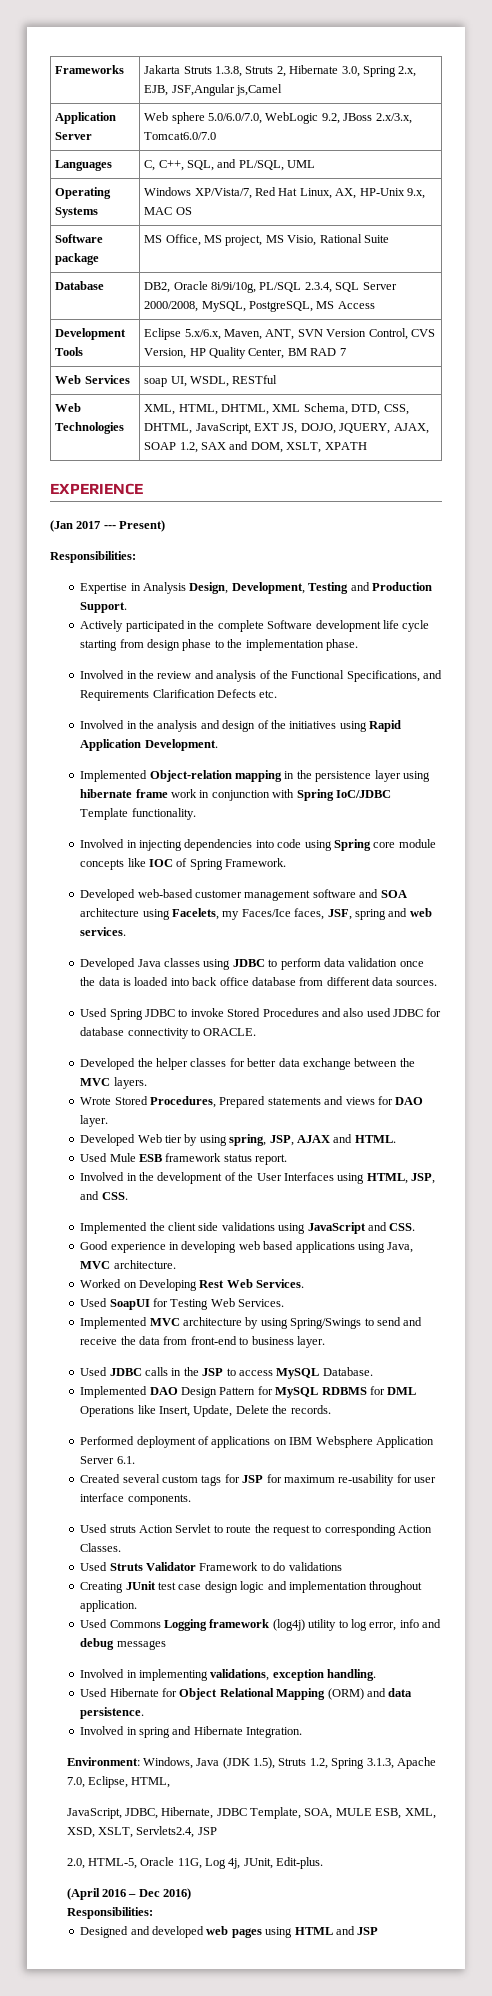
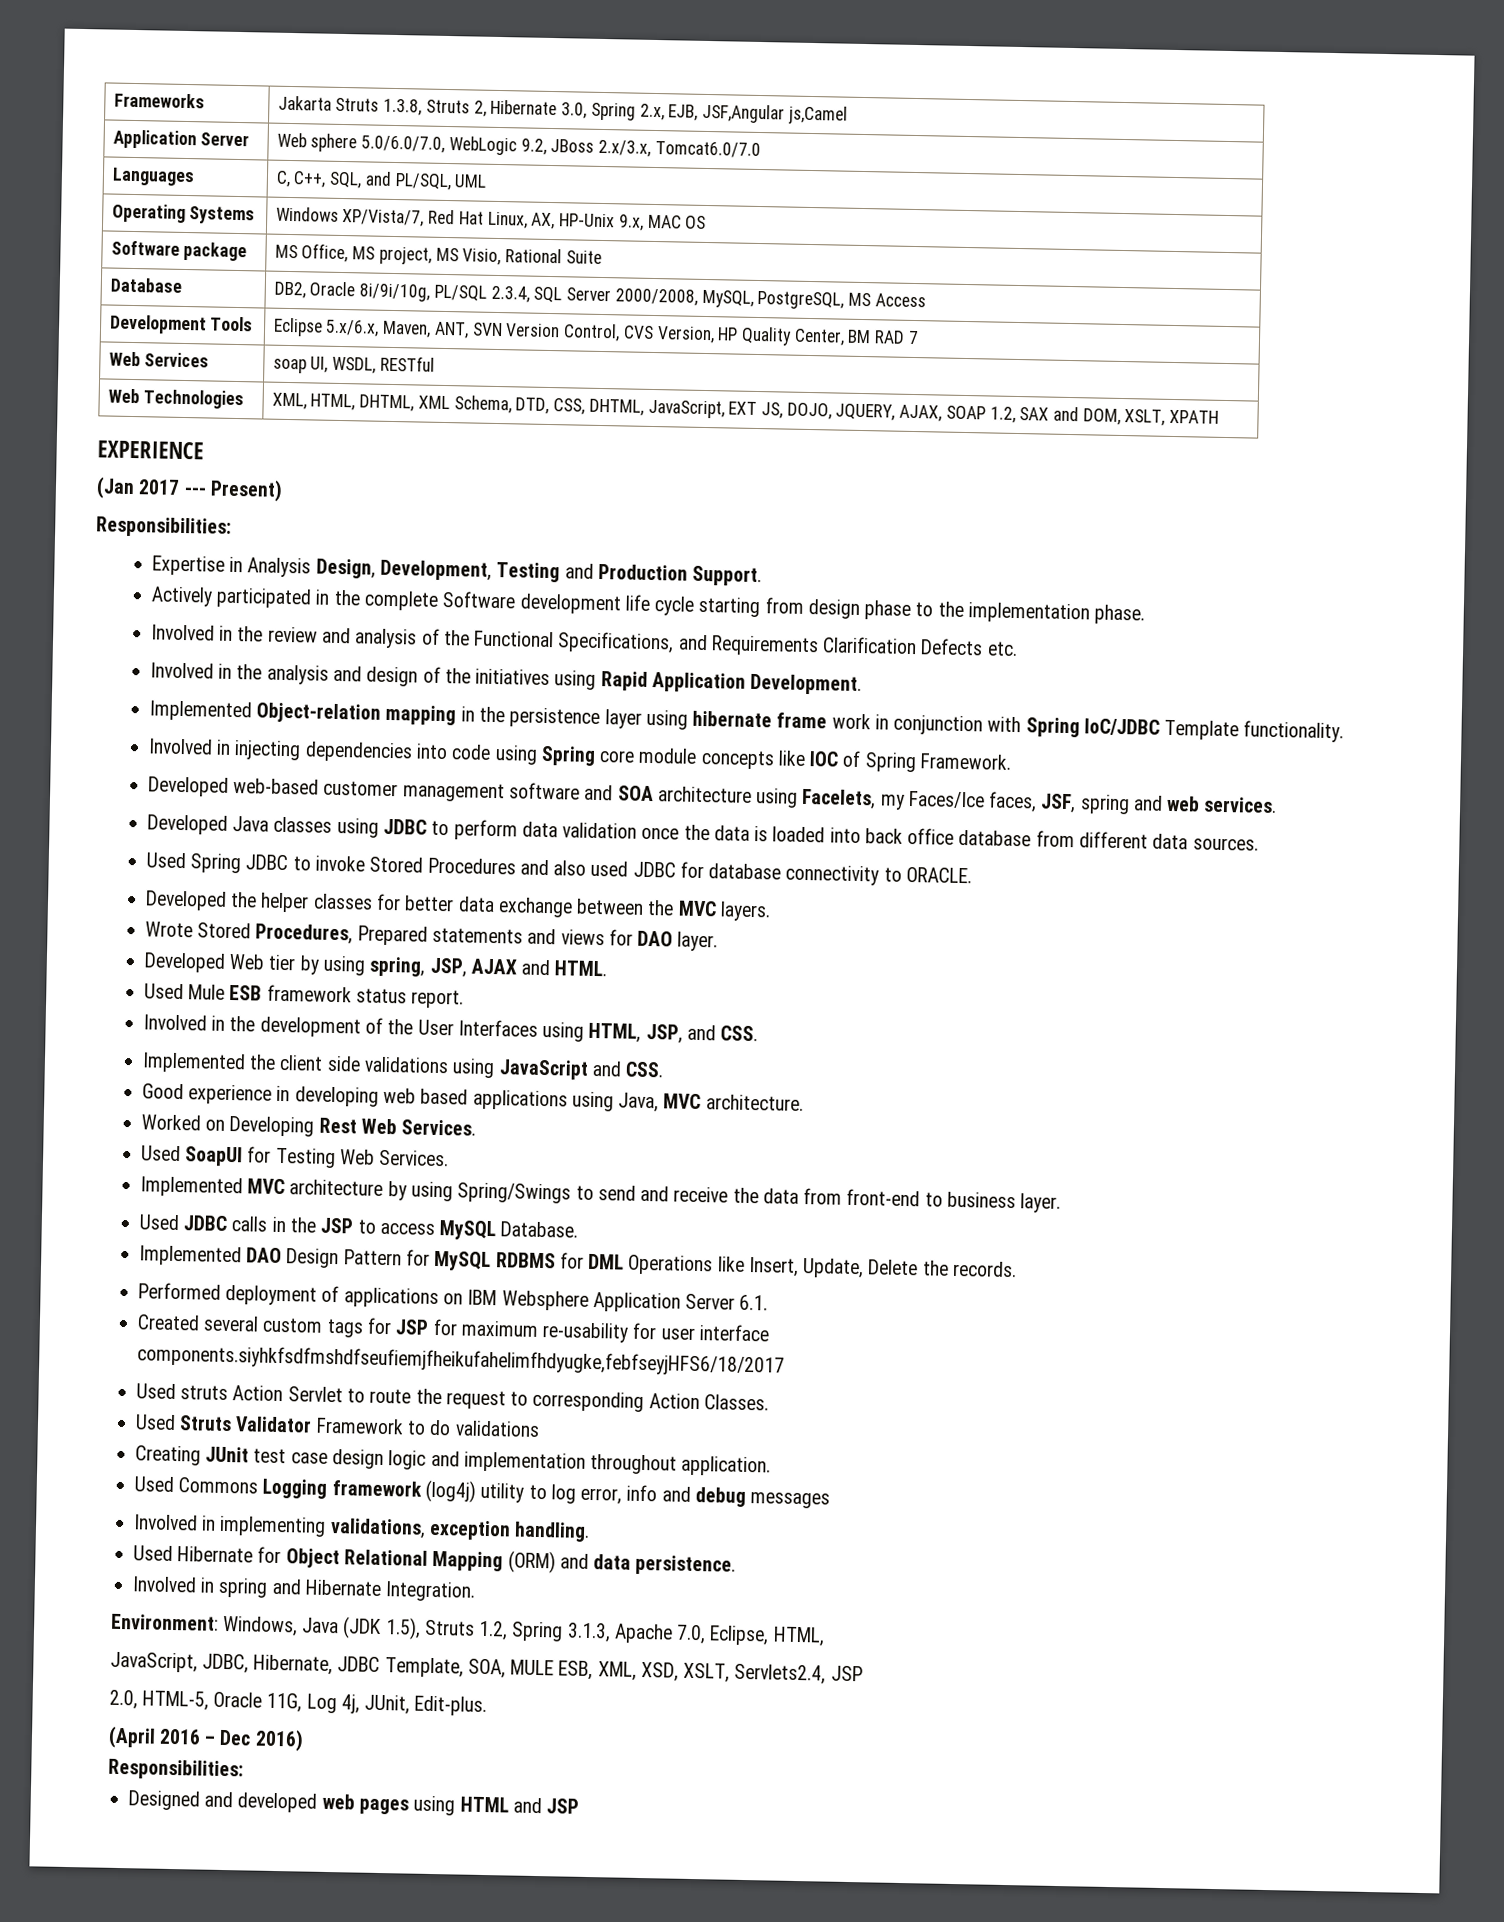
[127,1494,191,1505] components. -> [136,1344,785,1377] components.siyhkfsdfmshdfseufiemjfheikufahelimfhdyugke,febfseyjHFS6/18/2017

